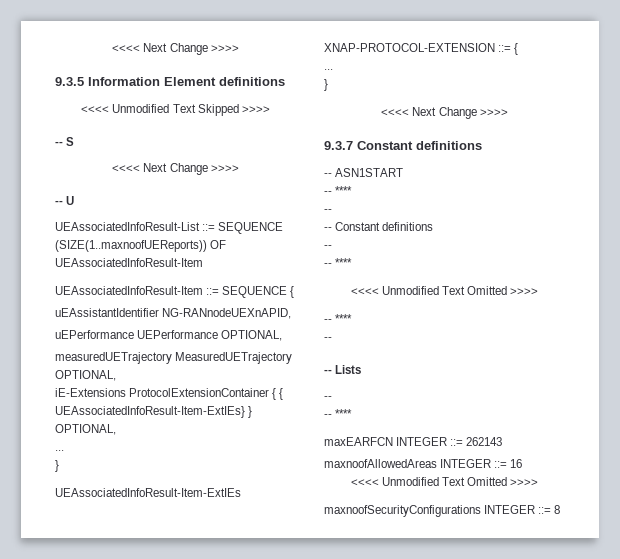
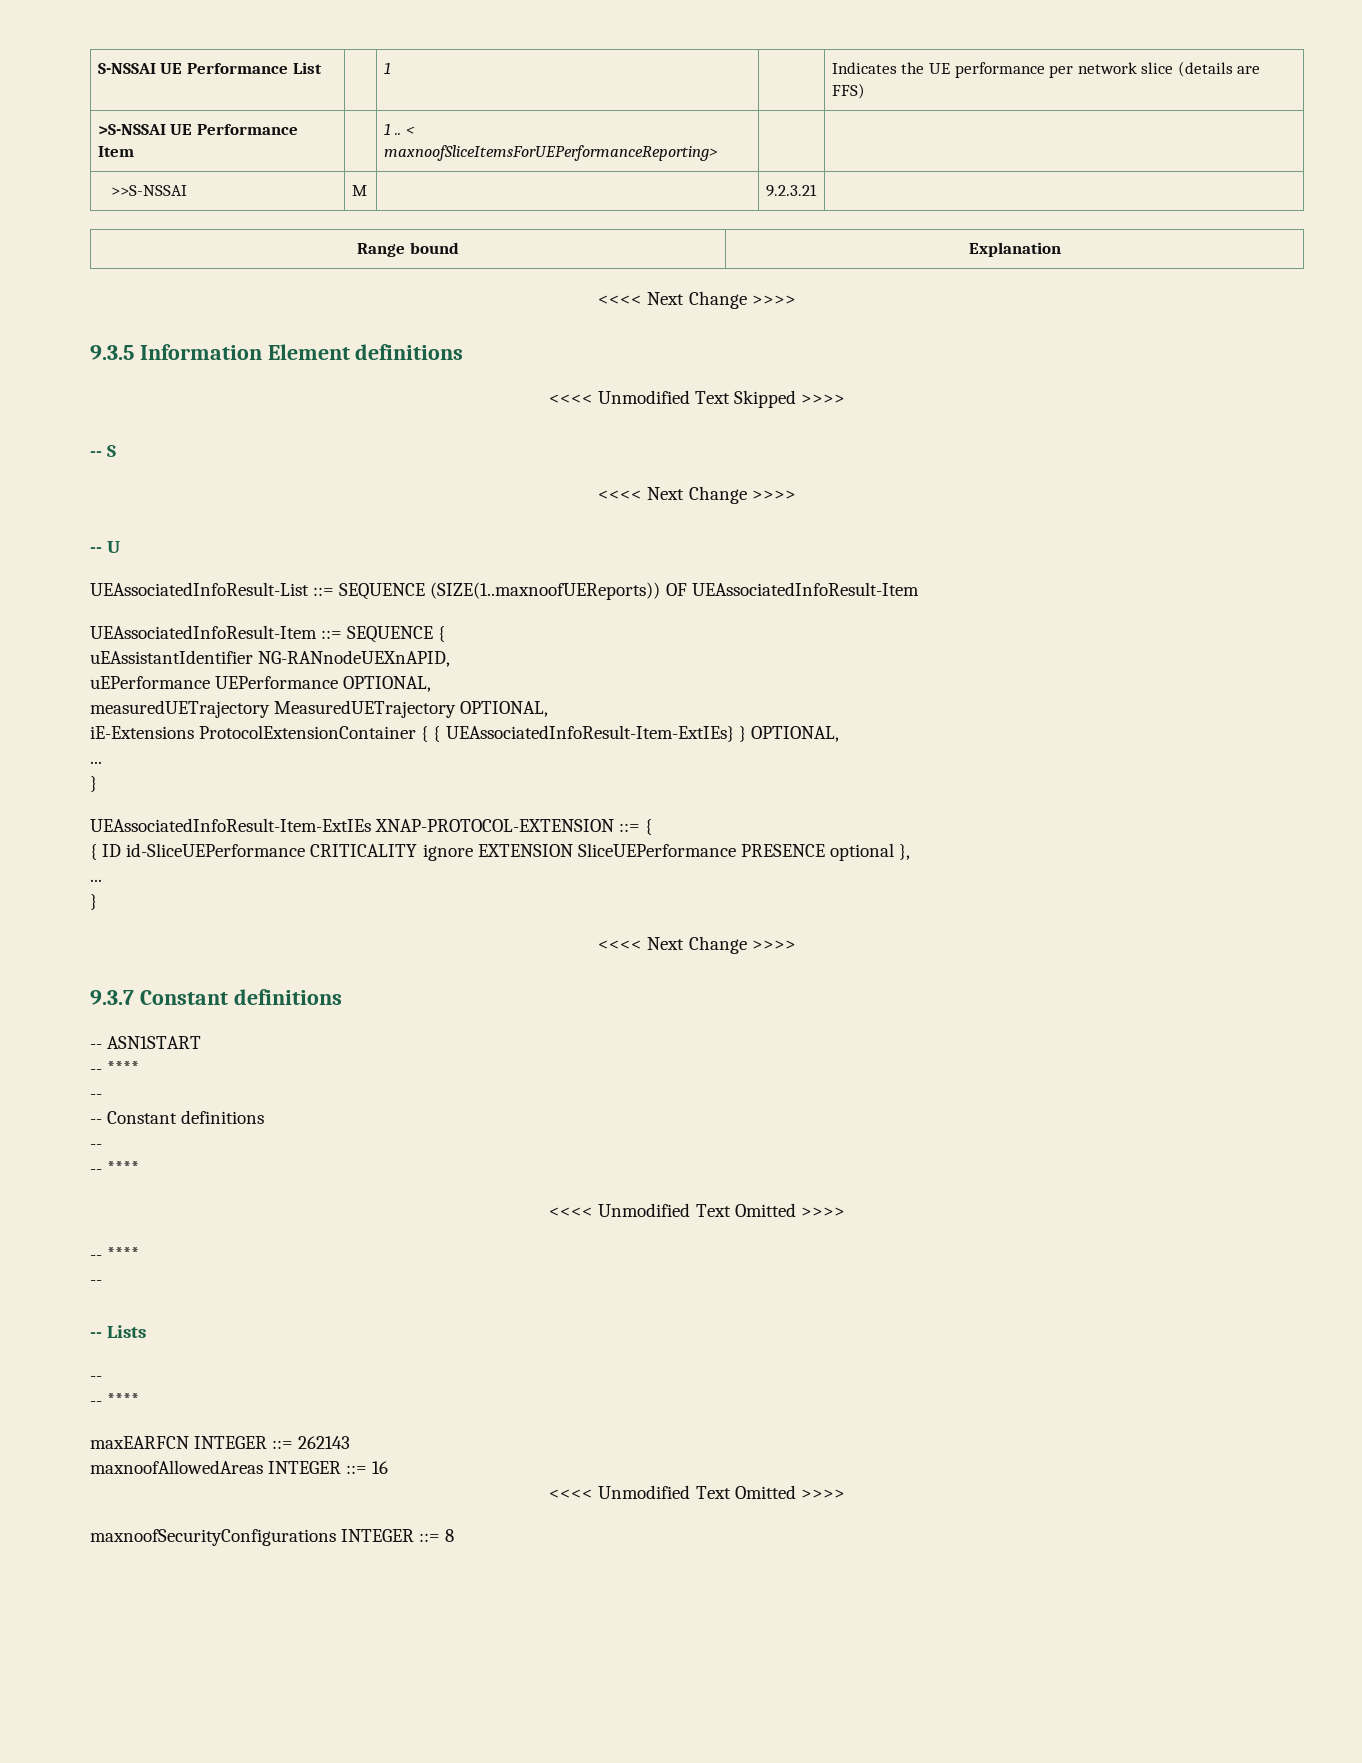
(112, 48) none -> [97,62,322,74] [383,62,391,74] [831,61,1261,78] [831,83,865,99] [97,124,298,135] [97,146,134,157] [383,123,415,135] [383,145,717,161] [110,185,187,196] [351,185,367,196] [765,184,817,197] [357,242,459,257] [968,242,1061,257] S-NSSAI UE Performance List | | 1 | | Indicates the UE performance per network slice (details are FFS) // >S-NSSAI UE Performance Item | | 1 .. < maxnoofSliceItemsForUEPerformanceReporting> | | // >>S-NSSAI | M | | 9.2.3.21 | // Range bound | Explanation //
(519, 49) none -> [90,843,911,861] // { ID id-SliceUEPerformance CRITICALITY ignore EXTENSION SliceUEPerformance PRESENCE optional },

